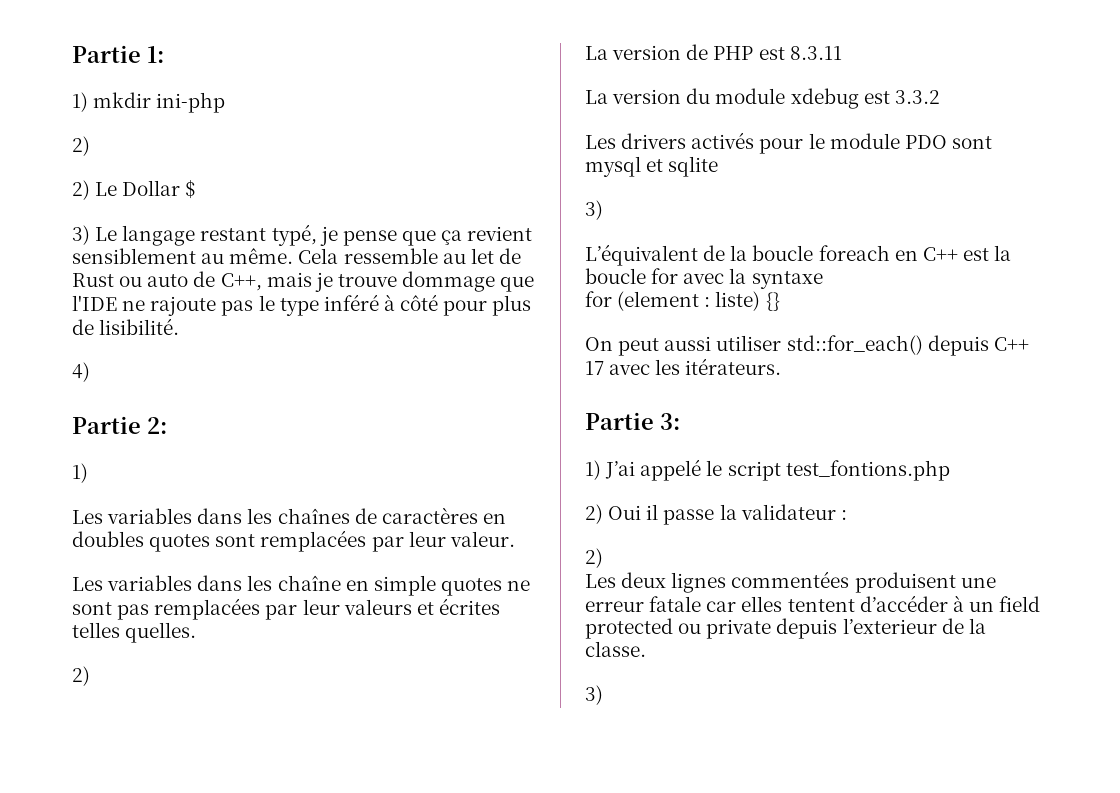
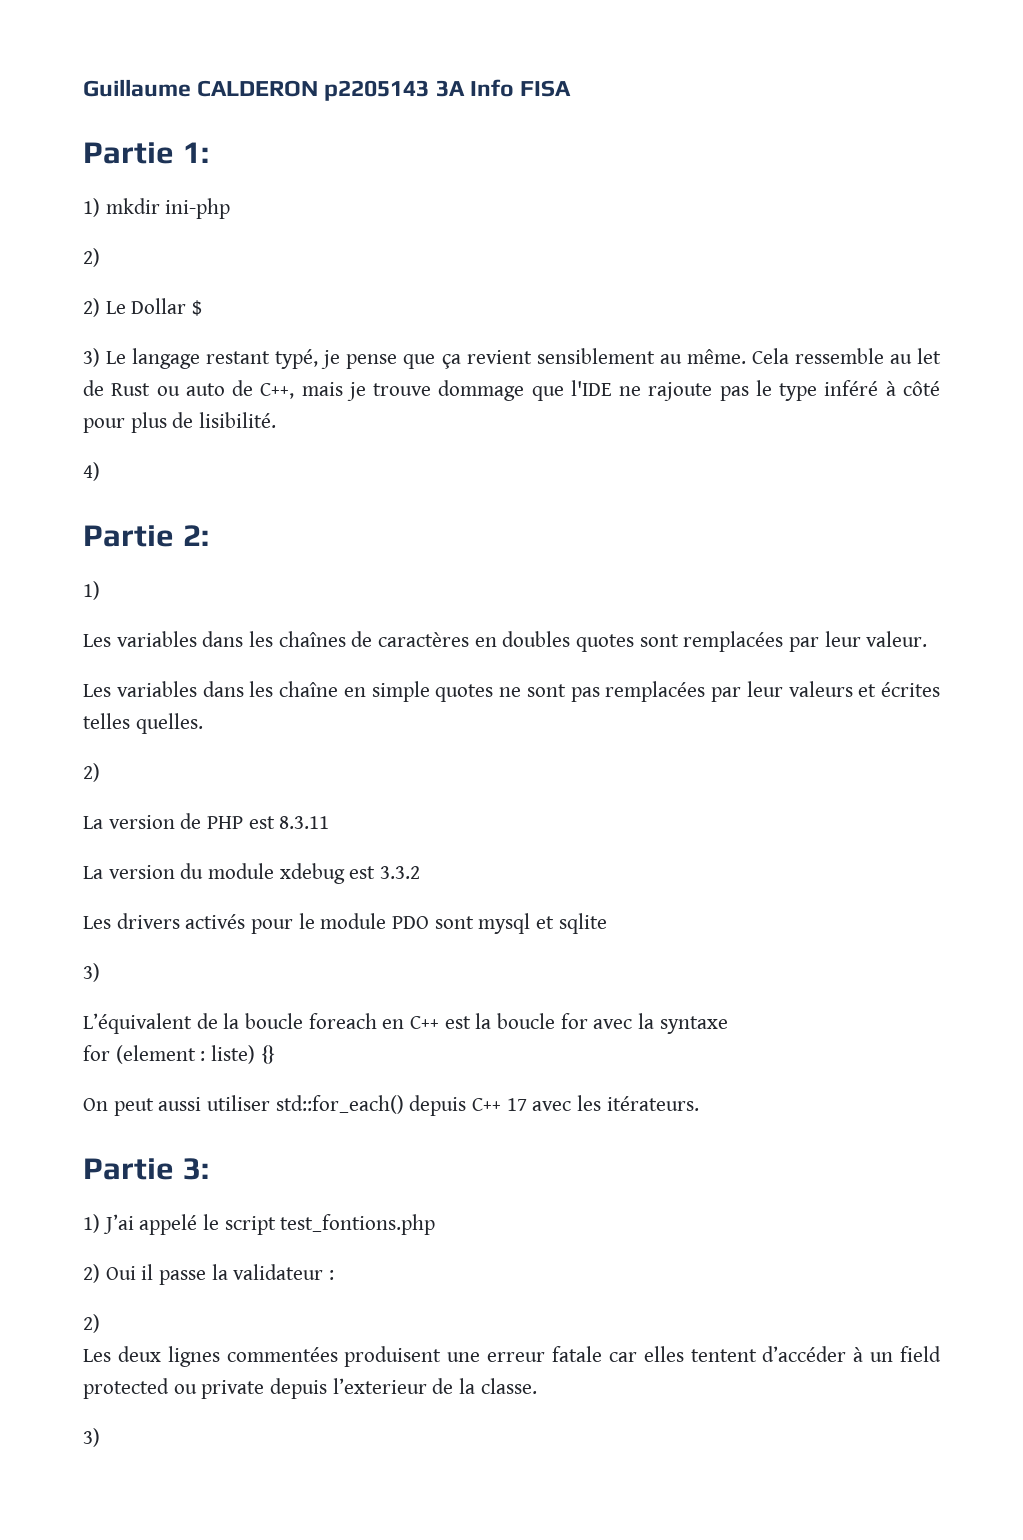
(72, 54) none -> [83,79,572,101] Guillaume CALDERON p2205143 3A Info FISA //

